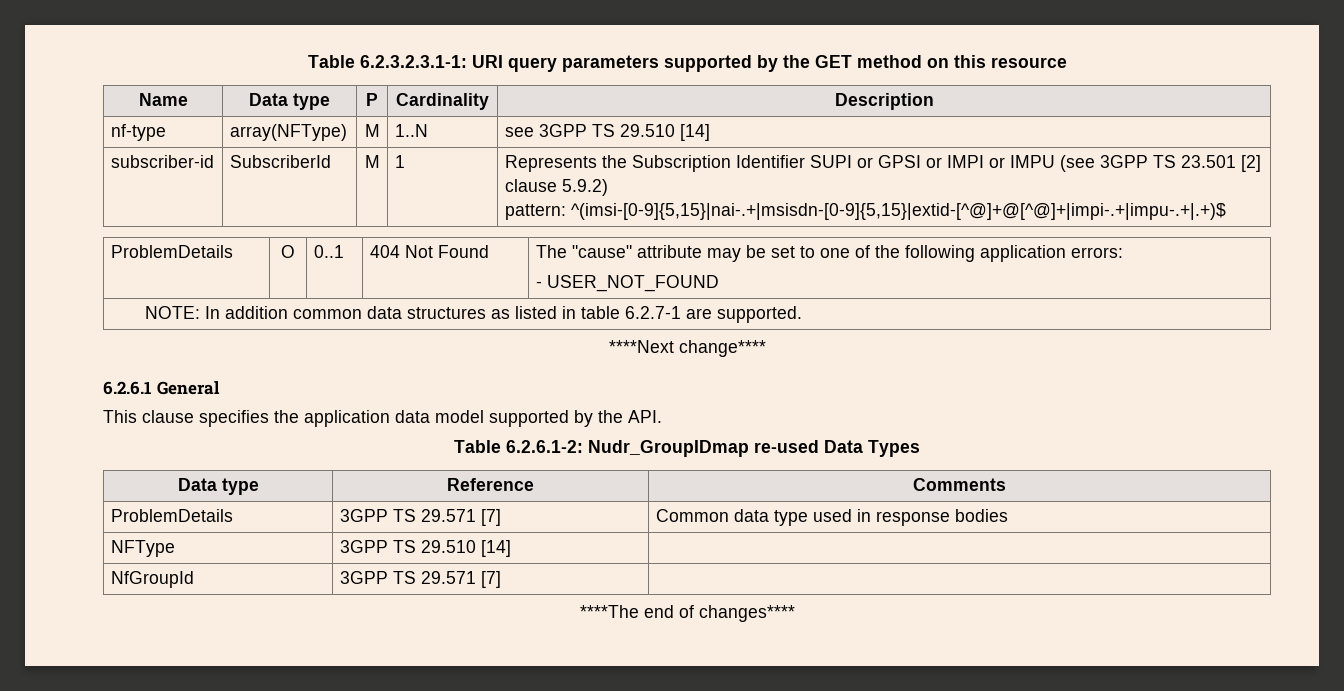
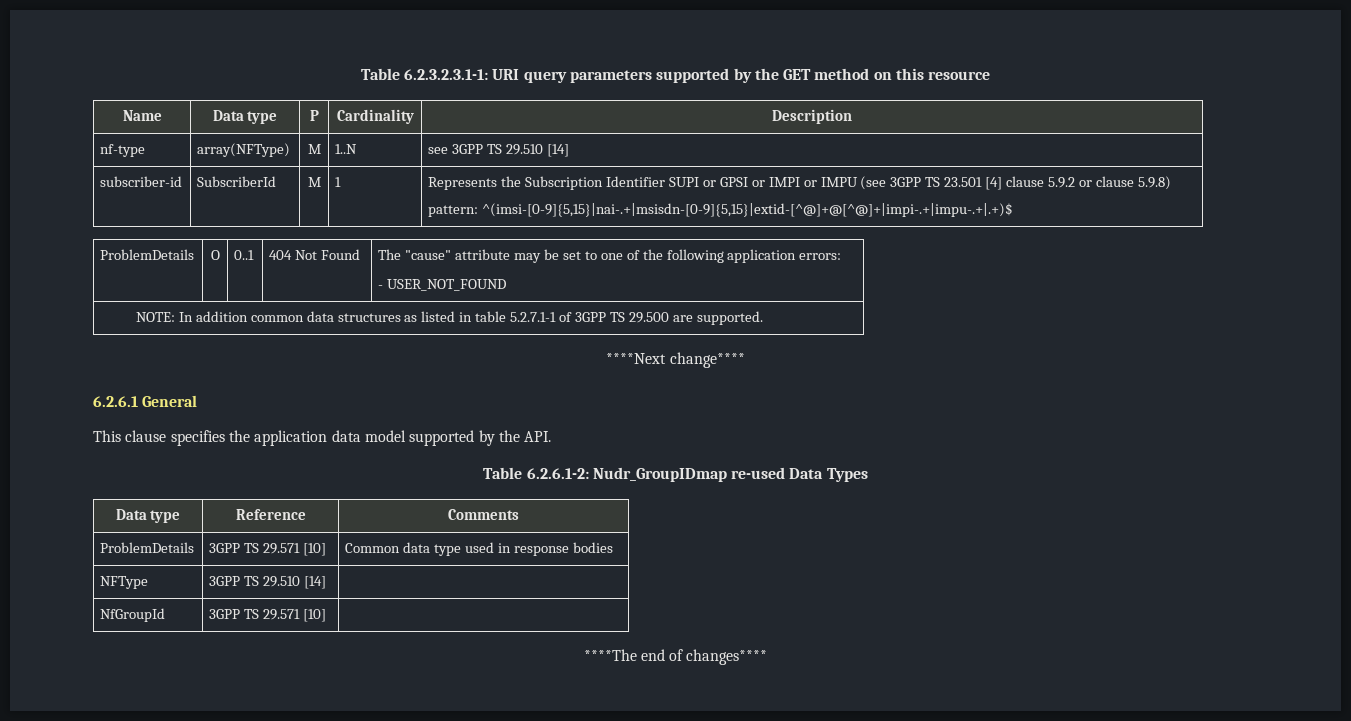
[1240,155,1261,172] [504,179,608,196] [2] clause 5.9.2) -> [985,176,1171,190] [4] clause 5.9.2 or clause 5.9.8)
[624,306,681,319] 6.2.7-1 -> [510,312,669,323] 5.2.7.1-1 of 3GPP TS 29.500
[480,509,501,526] [7] -> [303,543,327,556] [10]
[480,571,501,588] [7] -> [303,609,327,622] [10]

